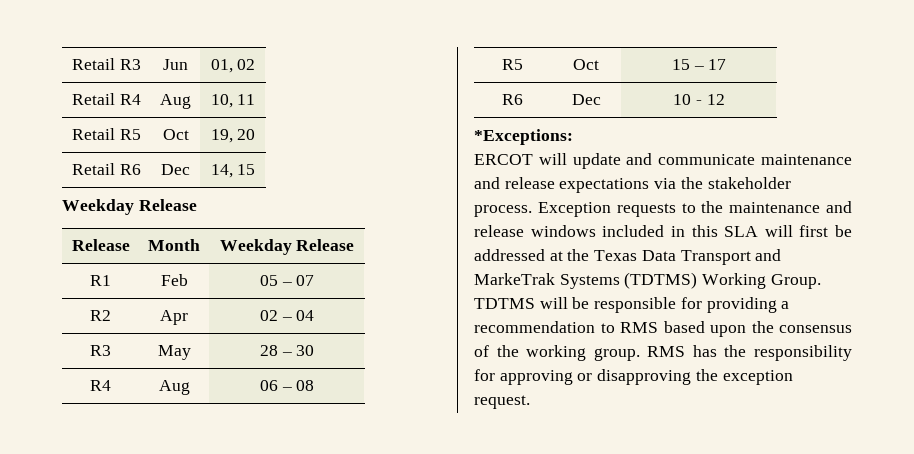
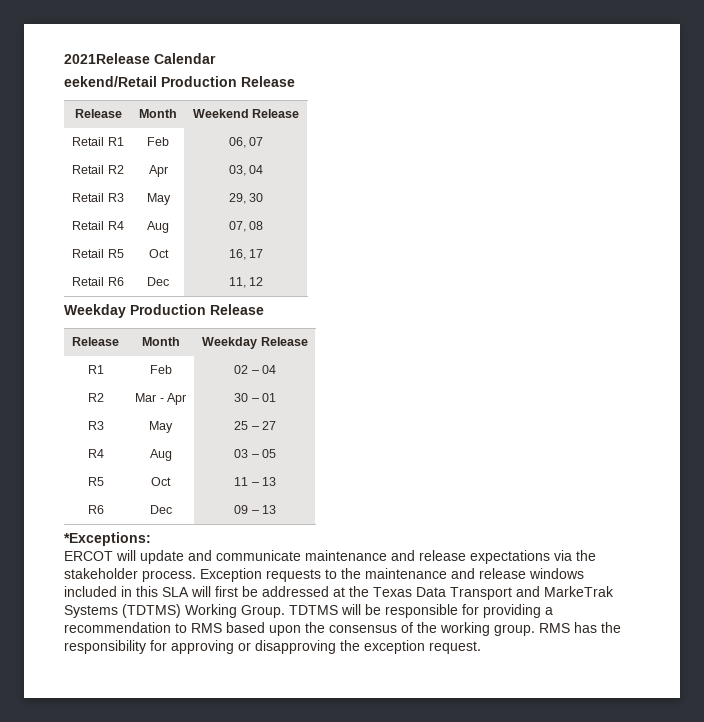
(72, 64) none -> [64,53,216,64] [64,76,295,87] [74,109,122,118] [139,109,177,118] [192,109,300,118] [72,137,124,146] [147,137,169,146] [228,137,264,148] [72,165,124,174] [148,165,168,177] [228,165,264,176] 2021Release Calendar // eekend/Retail Production Release // Release | Month | Weekend Release // Retail R1 | Feb | 06, 07 // Retail R2 | Apr | 03, 04 //
[163,59,188,70] [210,59,256,73] Jun | 01, 02 -> [146,193,171,205] [228,193,264,204] May | 29, 30
[210,94,256,108] 10, 11 -> [228,221,264,232] 07, 08
[210,129,256,143] 19, 20 -> [228,249,264,260] 16, 17
[210,164,256,178] [62,199,134,215] 14, 15 // Weekday -> [228,277,264,288] [64,304,206,318] 11, 12 // Weekday Production
[259,275,315,286] [90,310,111,321] [160,310,188,325] [259,310,315,321] [90,345,111,356] [157,345,191,360] [259,345,315,356] [90,380,111,391] [158,380,190,395] [259,380,315,391] [502,59,523,70] [573,59,599,70] [671,59,727,70] [502,94,523,105] [571,94,601,105] [673,94,725,105] 05 – 07 // R2 | Apr | 02 – 04 // R3 | May | 28 – 30 // R4 | Aug | 06 – 08 // R5 | Oct | 15 – 17 // R6 | Dec | 10 - 12 -> [234,365,276,374] [87,393,104,402] [135,393,186,405] [234,393,276,402] [87,421,104,430] [149,421,173,433] [234,421,276,430] [87,449,104,458] [149,449,172,461] [234,449,276,458] [87,477,104,486] [151,477,171,486] [234,477,276,486] [87,505,104,514] [149,505,172,514] [234,505,276,514] 02 – 04 // R2 | Mar - Apr | 30 – 01 // R3 | May | 25 – 27 // R4 | Aug | 03 – 05 // R5 | Oct | 11 – 13 // R6 | Dec | 09 – 13

